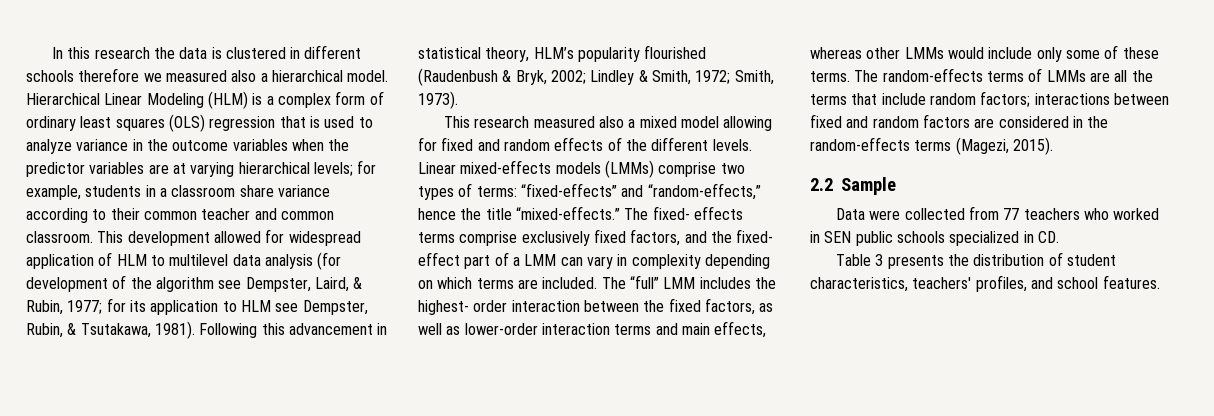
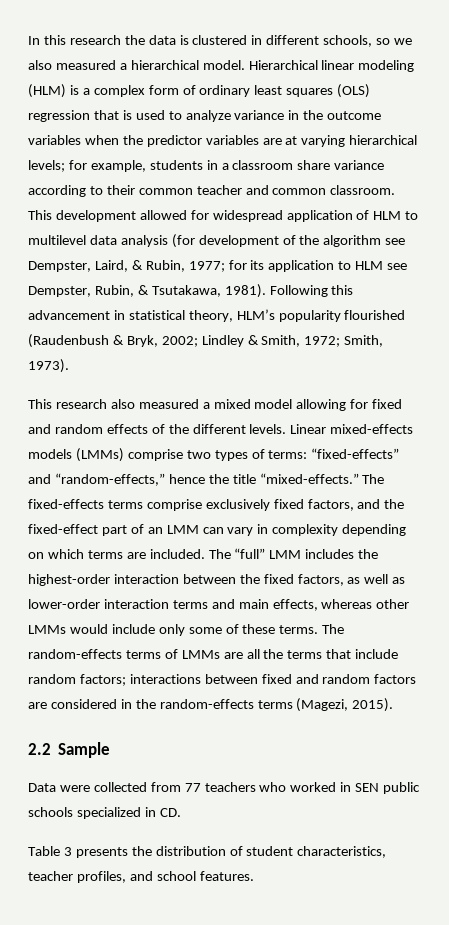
[26,68,257,82] schools therefore we measured also -> [323,35,413,47] [28,60,116,70] schools, so we also measured
[104,93,204,108] Linear Modeling -> [321,60,415,72] linear modeling
[533,116,624,128] measured also -> [110,399,199,409] also measured
[652,206,743,220] fixed- effects -> [28,499,104,509] fixed-effects
[736,229,774,243] [418,252,460,266] fixed- effect -> [28,524,98,534] fixed-effect
[512,257,520,266] a -> [147,527,163,534] an
[418,300,508,315] highest- order -> [28,574,110,586] highest-order
[912,277,972,289] teachers' -> [28,871,73,881] teacher

